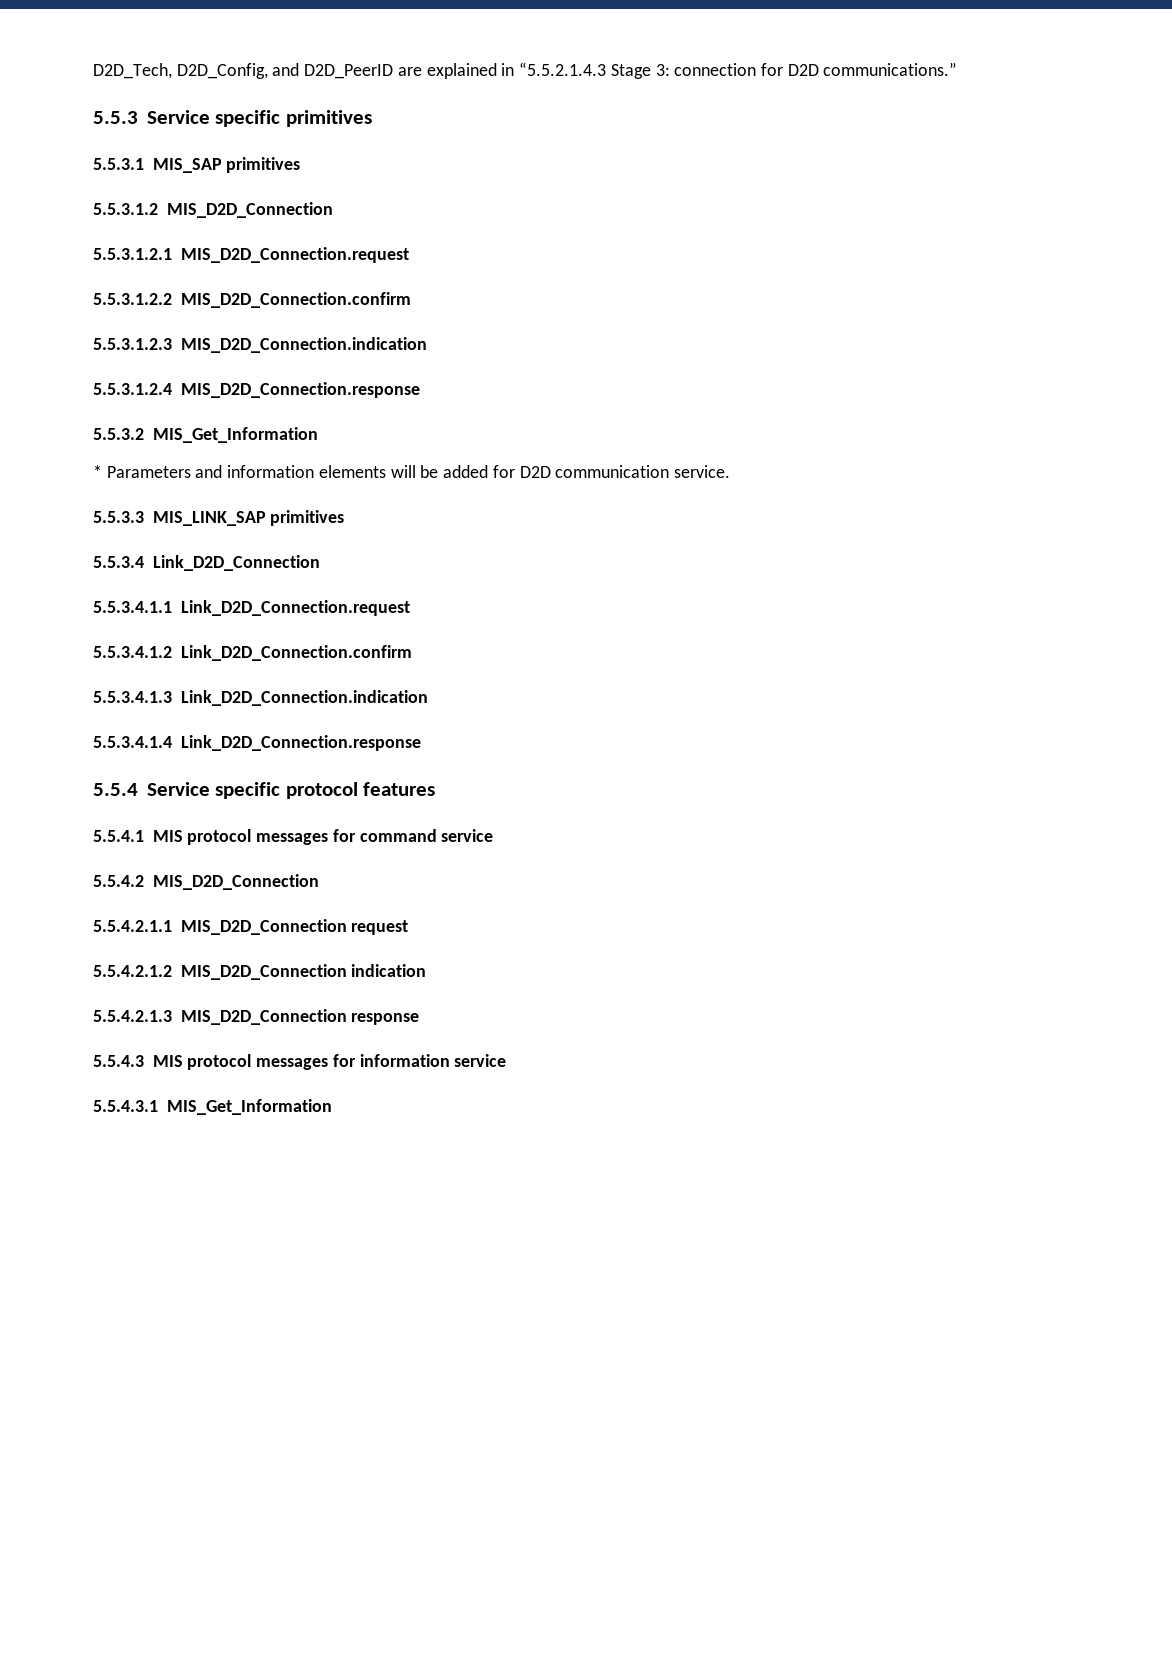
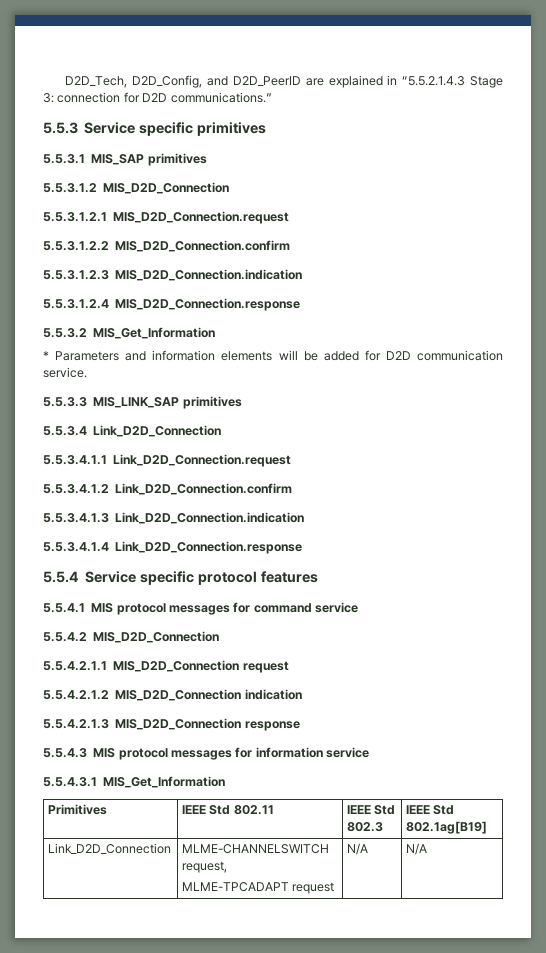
(332, 1107) none -> [48,804,108,815] [182,805,274,815] [347,805,396,815] [347,822,384,832] [406,805,455,815] [406,821,488,834] [48,843,172,854] [182,844,330,854] [182,861,228,873] [182,882,335,894] [347,843,369,855] [406,843,428,855] // Primitives | IEEE Std 802.11 | IEEE Std 802.3 | IEEE Std 802.1ag[B19] // Link_D2D_Connection | MLME-CHANNELSWITCH request, // MLME-TPCADAPT request | N/A | N/A

